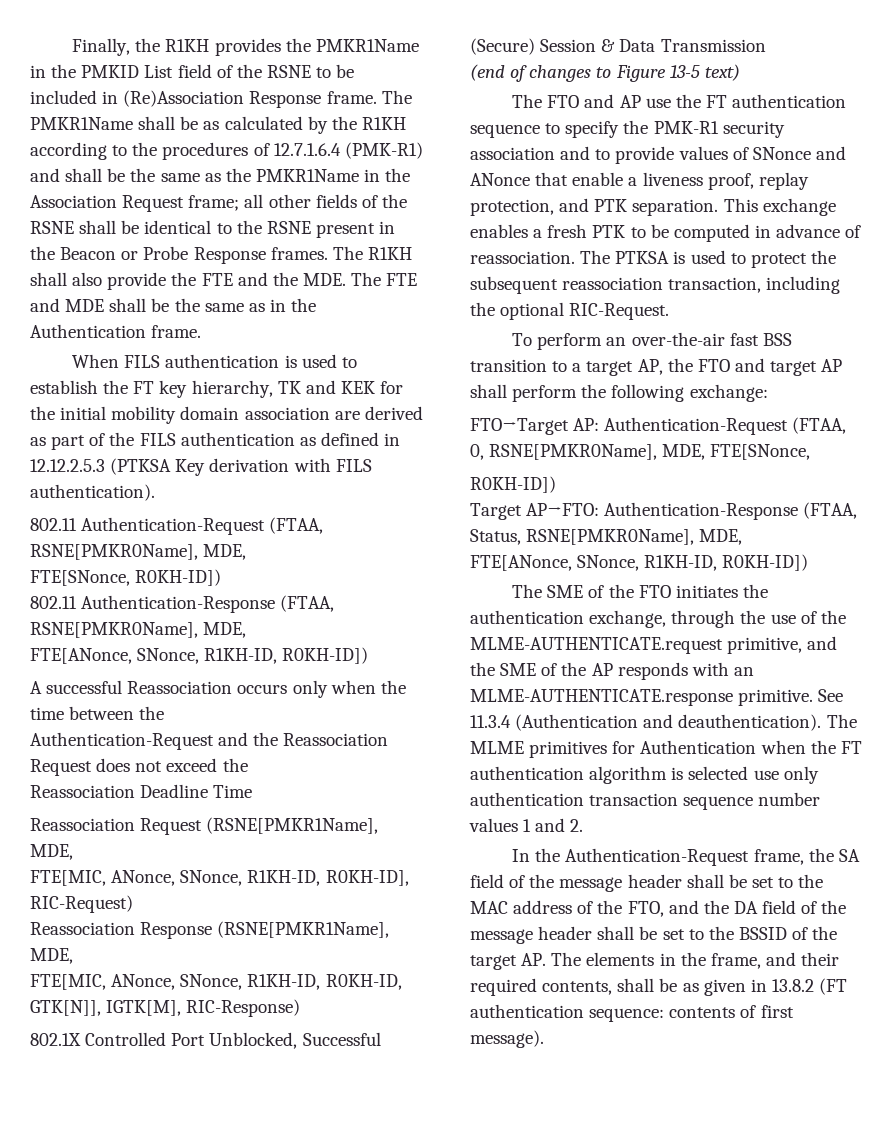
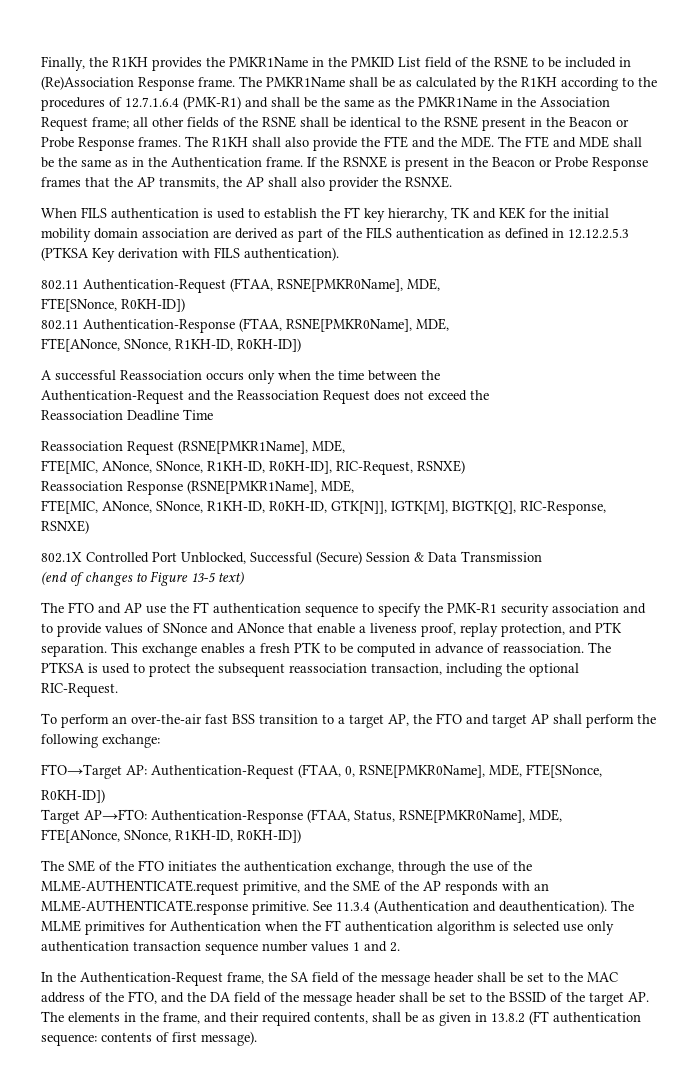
(202, 331) none -> [307,156,648,171] [41,176,452,191] If the RSNXE is present in the Beacon or Probe Response frames that the AP transmits, the AP shall also provider the RSNXE.
[30,895,133,913] RIC-Request) -> [336,460,465,475] RIC-Request, RSNXE)
[186,999,301,1017] RIC-Response) -> [452,500,606,515] [41,520,89,534] BIGTK[Q], RIC-Response, RSNXE)

